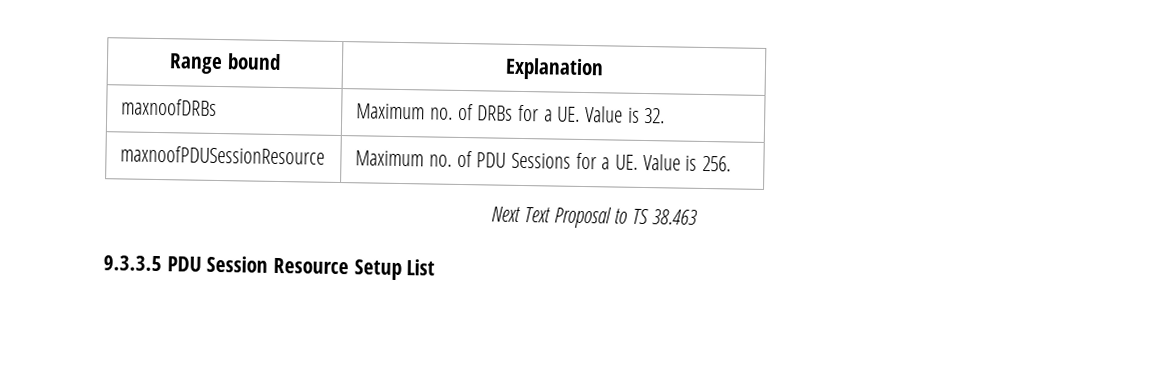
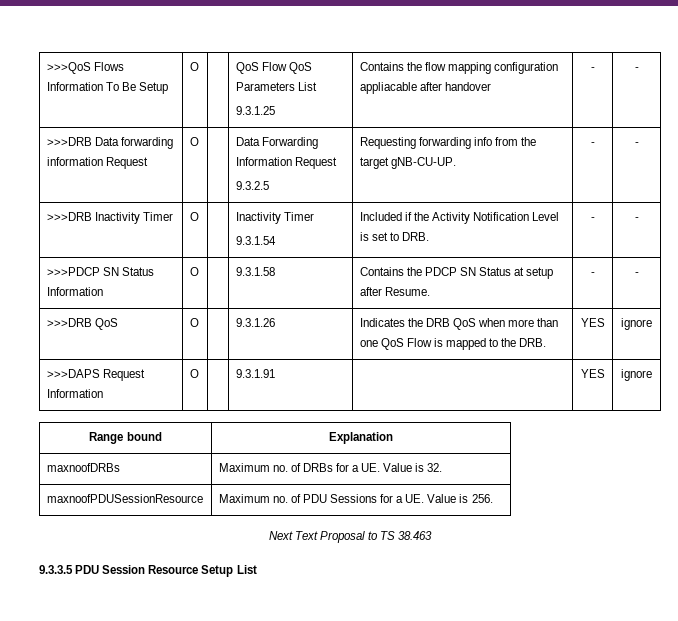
(169, 64) none -> [46,62,124,74] [46,82,168,94] [189,62,199,71] [235,62,312,74] [235,82,317,91] [235,106,275,115] [359,62,558,74] [359,82,491,94] [590,67,595,71] [634,67,639,71] [46,137,173,149] [46,157,148,169] [189,137,199,146] [235,137,318,149] [235,157,337,169] [235,181,269,190] [359,137,536,149] [359,157,456,169] [590,142,595,146] [634,142,639,146] [46,212,173,224] [189,212,199,221] [235,212,314,224] [235,236,276,245] [359,212,560,224] [359,232,429,241] [590,217,595,221] [634,217,639,221] [46,267,154,276] [46,287,103,296] [189,267,199,276] [235,267,275,276] [359,267,554,279] [359,287,430,296] [590,272,595,276] [634,272,639,276] [46,318,118,330] [189,318,199,327] [235,318,275,327] [359,318,559,330] [359,338,547,350] [580,318,605,327] [621,318,652,330] [46,369,145,381] [46,389,103,398] [189,369,199,378] [235,369,275,378] [580,369,605,378] [621,369,652,381] >>>QoS Flows Information To Be Setup | O | | QoS Flow QoS Parameters List // 9.3.1.25 | Contains the flow mapping configuration appliacable after handover | - | - // >>>DRB Data forwarding information Request | O | | Data Forwarding Information Request // 9.3.2.5 | Requesting forwarding info from the target gNB-CU-UP. | - | - // >>>DRB Inactivity Timer | O | | Inactivity Timer // 9.3.1.54 | Included if the Activity Notification Level is set to DRB. | - | - // >>>PDCP SN Status Information | O | | 9.3.1.58 | Contains the PDCP SN Status at setup after Resume. | - | - // >>>DRB QoS | O | | 9.3.1.26 | Indicates the DRB QoS when more than one QoS Flow is mapped to the DRB. | YES | ignore // >>>DAPS Request Information | O | | 9.3.1.91 | | YES | ignore //

